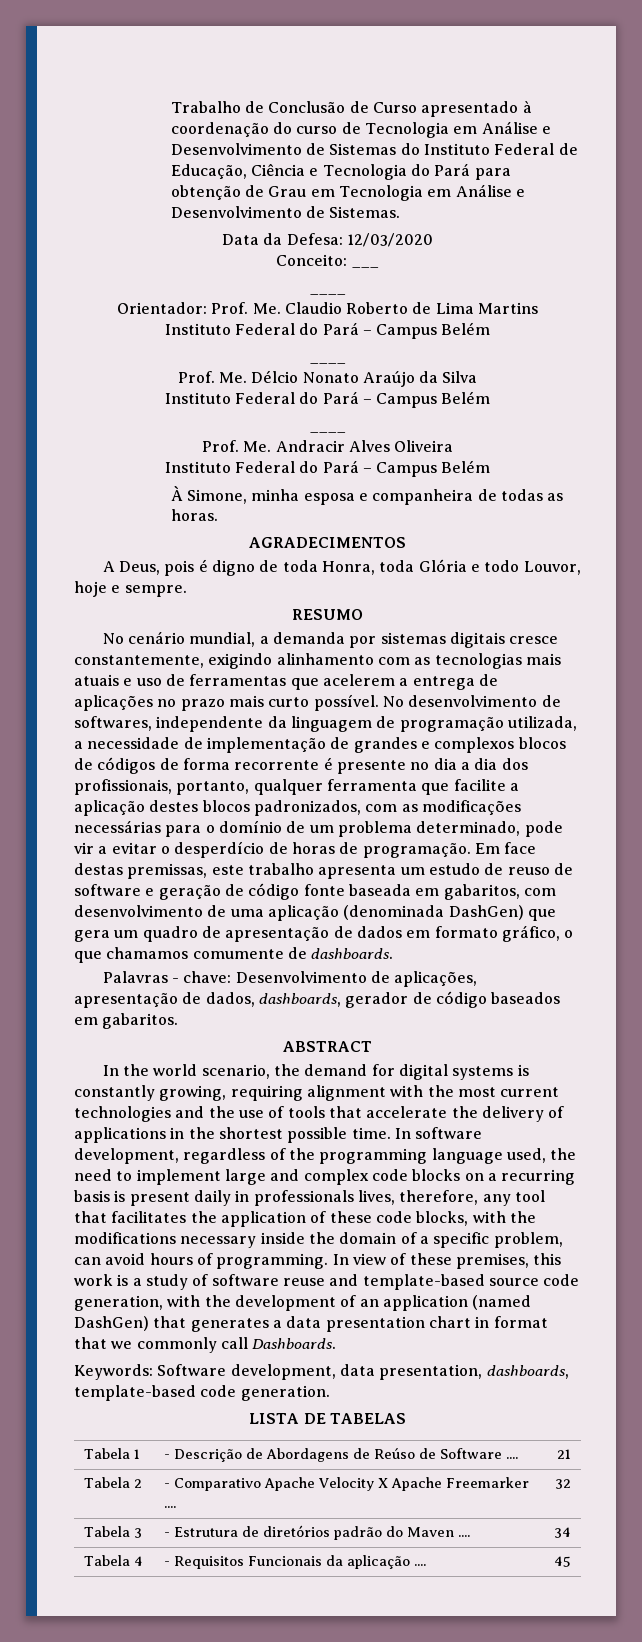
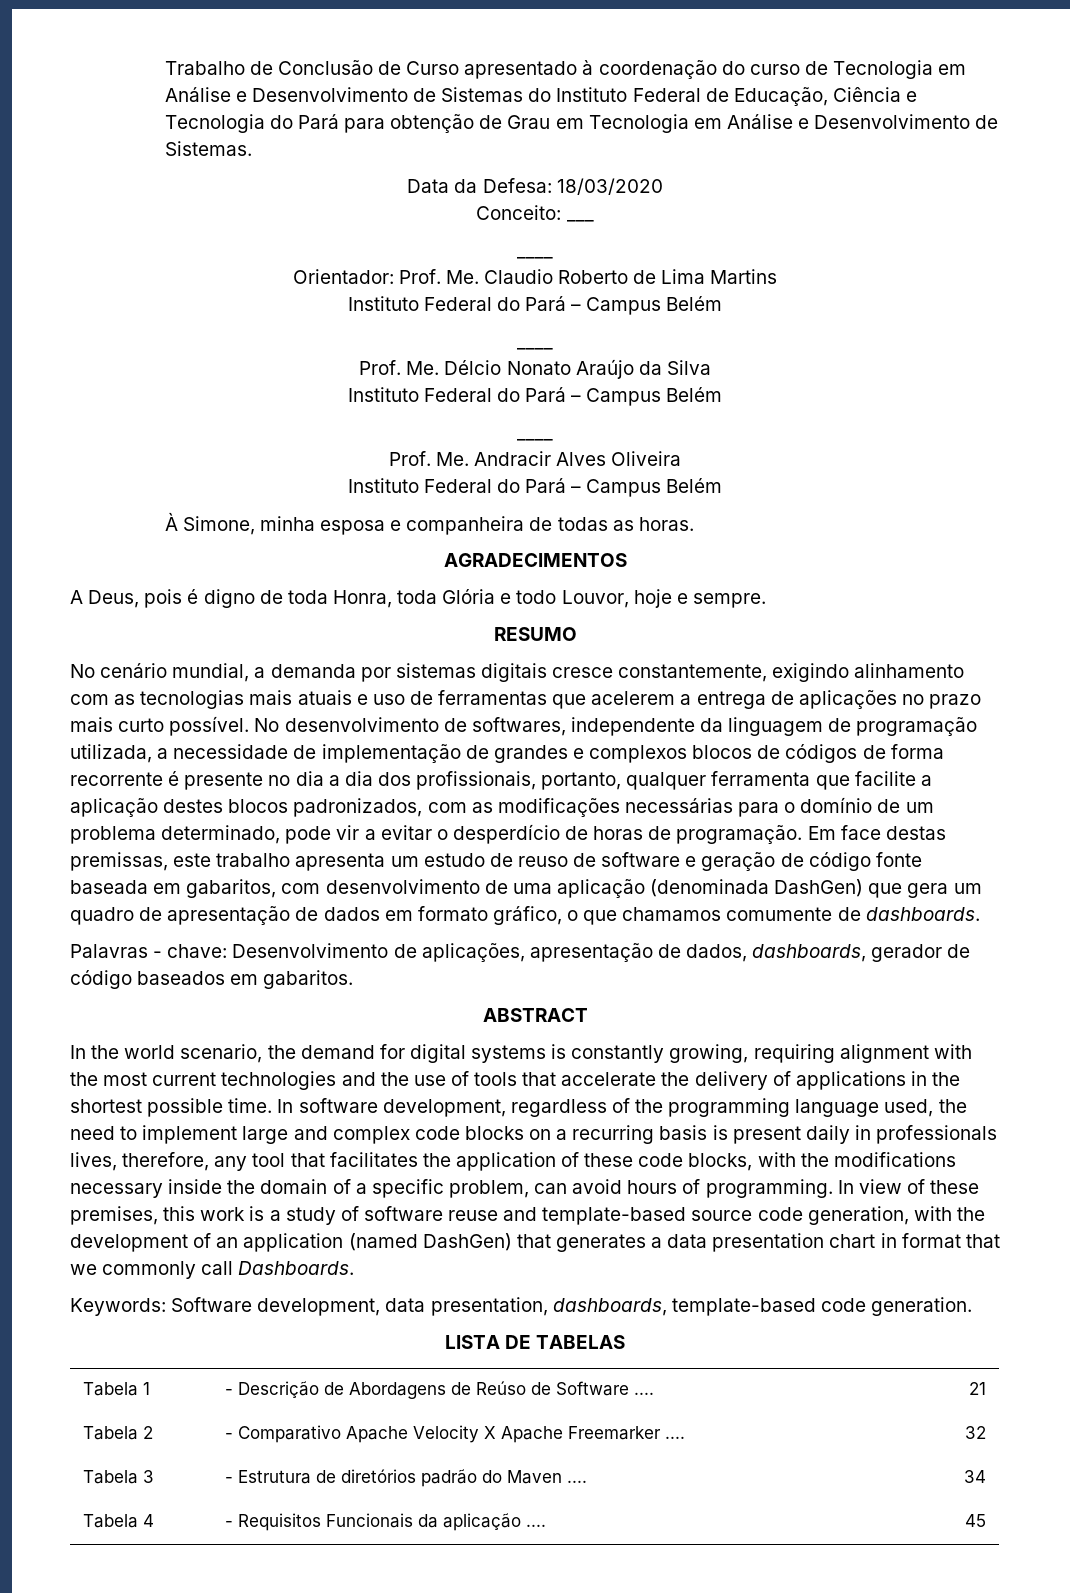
[346,233,433,247] 12/03/2020 -> [556,178,663,195] 18/03/2020

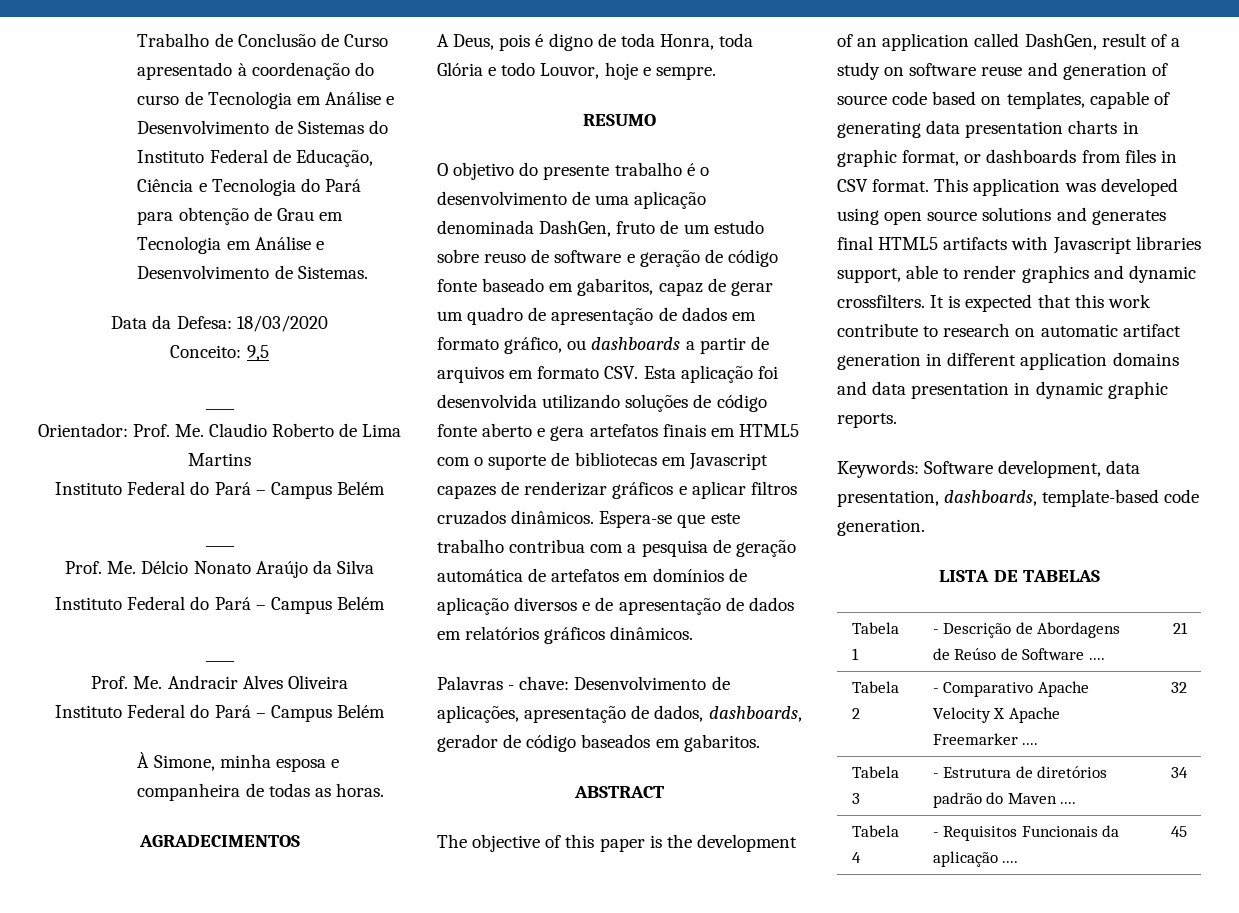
[566,220,594,222] ___ -> [246,345,269,361] 9,5
[70,663,965,682] [70,690,982,709] [70,716,978,736] [70,744,944,763] [70,771,932,790] [70,797,934,817] [70,824,946,844] [70,852,513,871] No cenário mundial, a demanda por sistemas digitais cresce constantemente, exigindo alinhamento com as tecnologias mais atuais e uso de ferramentas que acelerem a entrega de aplicações no prazo mais curto possível. No desenvolvimento de softwares, independente da linguagem de programação utilizada, a necessidade de implementação de grandes e complexos blocos de códigos de forma recorrente é presente no dia a dia dos profissionais, portanto, qualquer ferramenta que facilite a aplicação destes blocos padronizados, com as modificações necessárias para o domínio de um problema determinado, pode vir a evitar o desperdício de horas de programação. Em face destas premissas, este trabalho apresenta um estudo de -> [437,162,709,180] [437,191,707,209] [437,220,764,237] [437,249,479,263] O objetivo do presente trabalho é o desenvolvimento de uma aplicação denominada DashGen, fruto de um estudo sobre
[70,880,148,894] baseada -> [482,278,545,292] baseado
[281,879,949,898] com desenvolvimento de uma aplicação (denominada DashGen) que gera -> [658,278,773,296] capaz de gerar
[567,907,980,925] o que chamamos comumente de dashboards. -> [567,336,769,354] [437,365,778,383] [437,394,767,412] [437,423,799,441] [437,452,768,470] [437,481,797,499] [437,510,740,528] [437,539,796,557] [437,568,747,582] [437,597,794,615] [437,626,694,644] ou dashboards a partir de arquivos em formato CSV. Esta aplicação foi desenvolvida utilizando soluções de código fonte aberto e gera artefatos finais em HTML5 com o suporte de bibliotecas em Javascript capazes de renderizar gráficos e aplicar filtros cruzados dinâmicos. Espera-se que este trabalho contribua com a pesquisa de geração automática de artefatos em domínios de aplicação diversos e de apresentação de dados em relatórios gráficos dinâmicos.
[70,1044,972,1063] [70,1071,961,1090] [70,1098,967,1117] [70,1125,998,1144] [70,1152,956,1171] [70,1179,980,1198] [70,1206,952,1225] In the world scenario, the demand for digital systems is constantly growing, requiring alignment with the most current technologies and the use of tools that accelerate the delivery of applications in the shortest possible time. In software development, regardless of the programming language used, the need to implement large and complex code blocks on a recurring basis is present daily in professionals lives, therefore, any tool that facilitates the application of these code blocks, with the modifications necessary inside the domain of a specific problem, can avoid hours of programming. In view of these premises, this work is a study of software reuse and template-based source code generation, with -> [437,834,662,852] The objective of this paper is
[348,1233,1000,1252] [70,1261,355,1279] (named DashGen) that generates a data presentation chart in format that we commonly call Dashboards. -> [974,33,1180,50] [837,62,1168,80] [837,91,1170,109] [837,120,1139,138] [837,149,1177,167] [837,178,1178,196] [837,207,1166,225] [837,236,1201,254] [837,265,1196,283] [837,294,1151,312] [837,323,1181,337] [837,352,1179,370] [837,381,1168,399] [837,413,897,428] called DashGen, result of a study on software reuse and generation of source code based on templates, capable of generating data presentation charts in graphic format, or dashboards from files in CSV format. This application was developed using open source solutions and generates final HTML5 artifacts with Javascript libraries support, able to render graphics and dynamic crossfilters. It is expected that this work contribute to research on automatic artifact generation in different application domains and data presentation in dynamic graphic reports.

